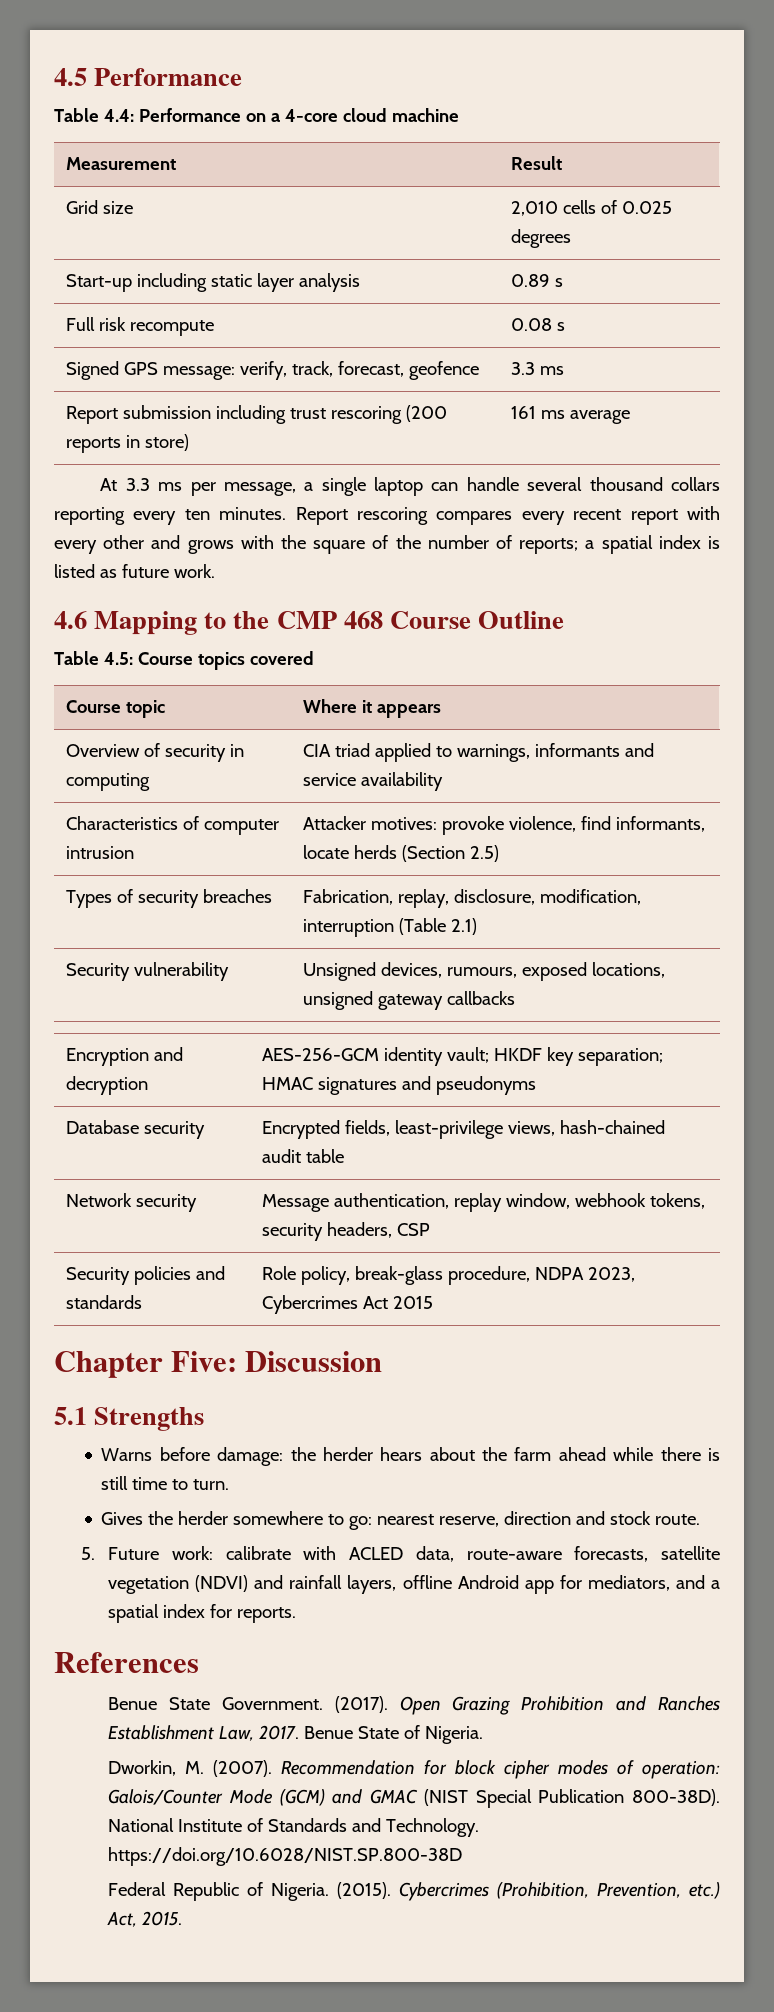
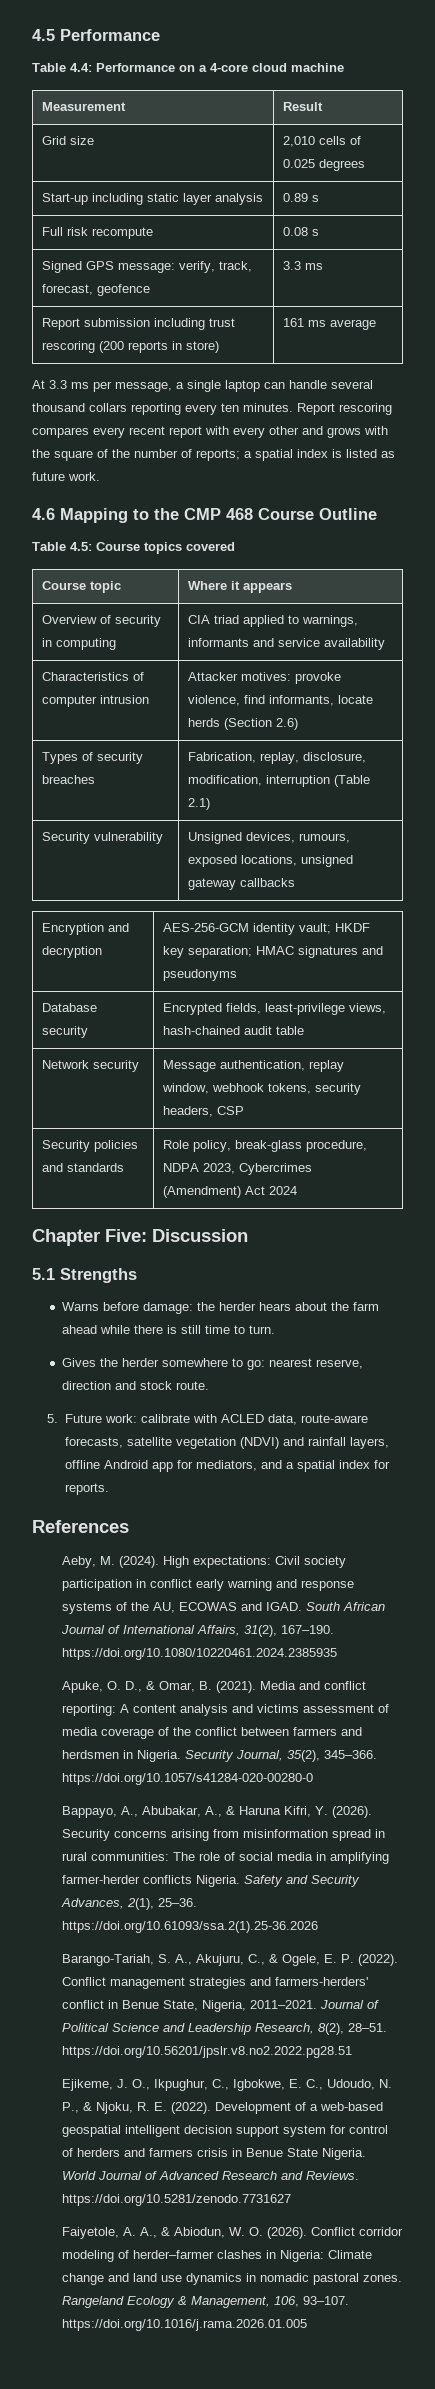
[469,845,499,862] 2.5) -> [276,718,299,730] 2.6)
[362,1296,433,1309] Act 2015 -> [163,1186,298,1198] (Amendment) Act 2024
[108,1696,720,1715] [108,1725,484,1744] [108,1760,720,1779] [108,1789,720,1808] [108,1818,480,1837] [108,1847,463,1866] [108,1882,720,1901] [107,1911,183,1928] Benue State Government. (2017). Open Grazing Prohibition and Ranches Establishment Law, 2017. Benue State of Nigeria. // Dworkin, M. (2007). Recommendation for block cipher modes of operation: Galois/Counter Mode (GCM) and GMAC (NIST Special Publication 800-38D). National Institute of Standards and Technology. https://doi.org/10.6028/NIST.SP.800-38D // Federal Republic of Nigeria. (2015). Cybercrimes (Prohibition, Prevention, etc.) Act, 2015. -> [62,1556,347,1568] [62,1579,355,1591] [62,1602,386,1614] [61,1625,335,1637] [62,1648,338,1660] [62,1681,367,1693] [62,1704,390,1716] [62,1727,363,1739] [62,1750,378,1762] [62,1773,314,1785] [62,1806,373,1818] [62,1829,386,1841] [62,1852,390,1864] [62,1875,361,1887] [61,1898,198,1910] [62,1921,319,1933] [62,1954,399,1966] [62,1977,369,1989] [62,2000,380,2012] [62,2023,388,2035] [62,2046,353,2058] [62,2079,393,2091] [62,2102,384,2114] [62,2125,389,2137] [62,2148,367,2160] [62,2171,360,2180] [62,2194,292,2206] [62,2227,404,2239] [62,2250,373,2262] [62,2273,403,2285] [62,2296,350,2308] [62,2319,308,2331] Aeby, M. (2024). High expectations: Civil society participation in conflict early warning and response systems of the AU, ECOWAS and IGAD. South African Journal of International Affairs, 31(2), 167–190. https://doi.org/10.1080/10220461.2024.2385935 // Apuke, O. D., & Omar, B. (2021). Media and conflict reporting: A content analysis and victims assessment of media coverage of the conflict between farmers and herdsmen in Nigeria. Security Journal, 35(2), 345–366. https://doi.org/10.1057/s41284-020-00280-0 // Bappayo, A., Abubakar, A., & Haruna Kifri, Y. (2026). Security concerns arising from misinformation spread in rural communities: The role of social media in amplifying farmer-herder conflicts Nigeria. Safety and Security Advances, 2(1), 25–36. https://doi.org/10.61093/ssa.2(1).25-36.2026 // Barango-Tariah, S. A., Akujuru, C., & Ogele, E. P. (2022). Conflict management strategies and farmers-herders' conflict in Benue State, Nigeria, 2011–2021. Journal of Political Science and Leadership Research, 8(2), 28–51. https://doi.org/10.56201/jpslr.v8.no2.2022.pg28.51 // Ejikeme, J. O., Ikpughur, C., Igbokwe, E. C., Udoudo, N. P., & Njoku, R. E. (2022). Development of a web-based geospatial intelligent decision support system for control of herders and farmers crisis in Benue State Nigeria. World Journal of Advanced Research and Reviews. https://doi.org/10.5281/zenodo.7731627 // Faiyetole, A. A., & Abiodun, W. O. (2026). Conflict corridor modeling of herder–farmer clashes in Nigeria: Climate change and land use dynamics in nomadic pastoral zones. Rangeland Ecology & Management, 106, 93–107. https://doi.org/10.1016/j.rama.2026.01.005

